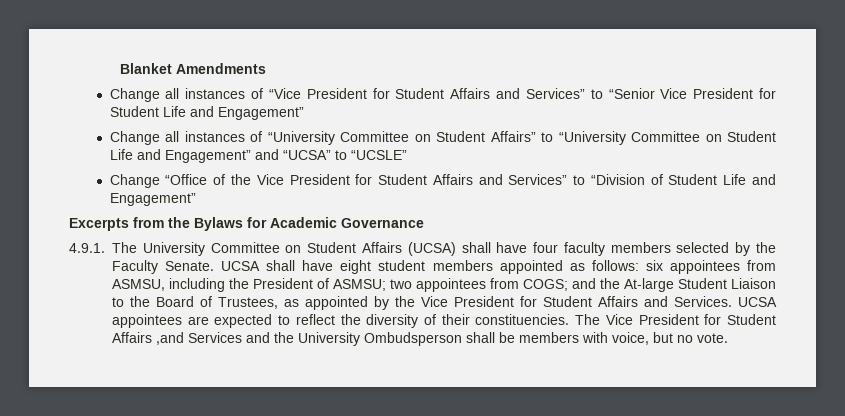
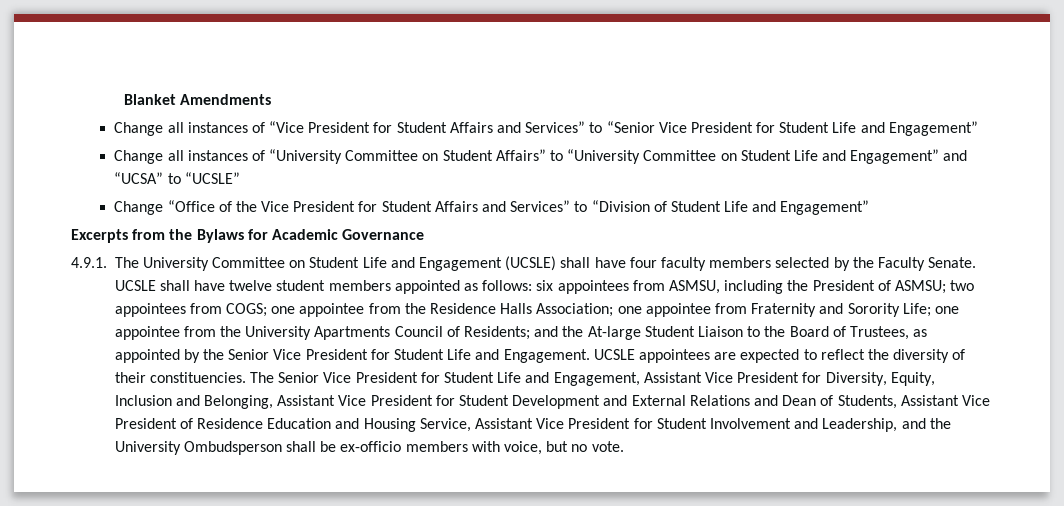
[361,242,456,256] Affairs (UCSA) -> [362,256,557,271] Life and Engagement (UCSLE)
[221,260,372,274] UCSA shall have eight -> [114,280,273,291] UCSLE shall have twelve
(568, 285) none -> [271,303,959,317] [114,326,531,340] one appointee from the Residence Halls Association; one appointee from Fraternity and Sorority Life; one appointee from the University Apartments Council of Residents;
[421,296,777,307] Vice President for Student Affairs and Services. UCSA -> [228,349,635,363] Senior Vice President for Student Life and Engagement. UCSLE
[605,314,776,325] [112,332,242,345] Vice President for Student Affairs ,and Services -> [278,372,935,386] [114,395,990,409] [114,418,898,432] Senior Vice President for Student Life and Engagement, Assistant Vice President for Diversity, Equity, Inclusion and Belonging, Assistant Vice President for Student Development and External Relations and Dean of Students, Assistant Vice President of Residence Education and Housing Service, Assistant Vice President for Student Involvement and Leadership,
(515, 337) none -> [340,441,402,452] ex-officio

